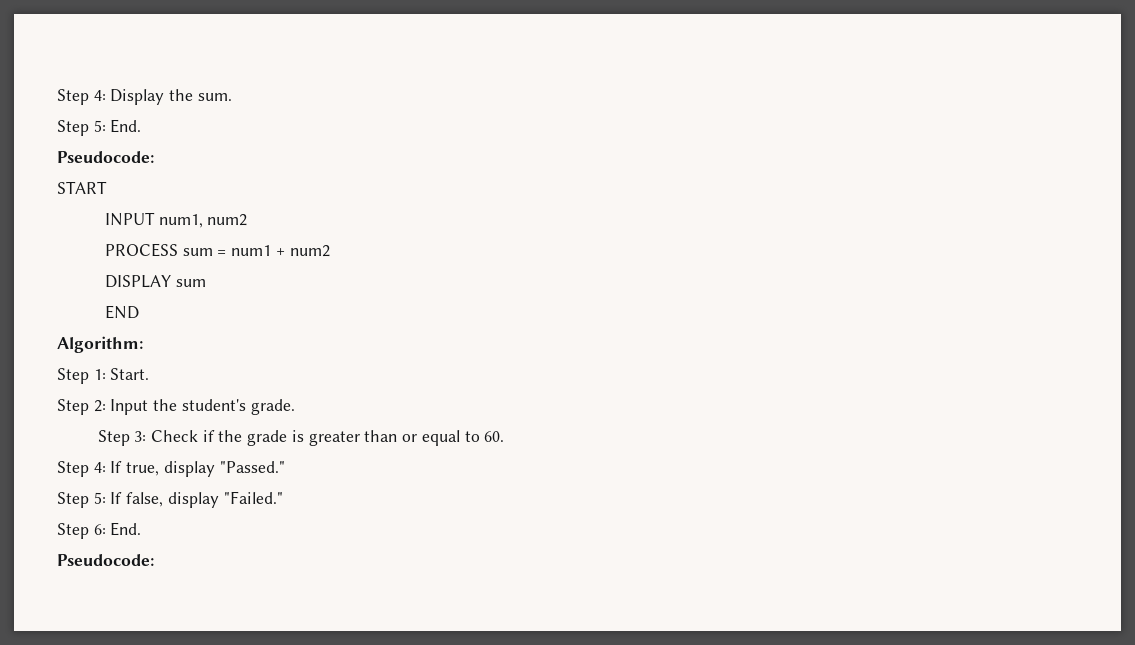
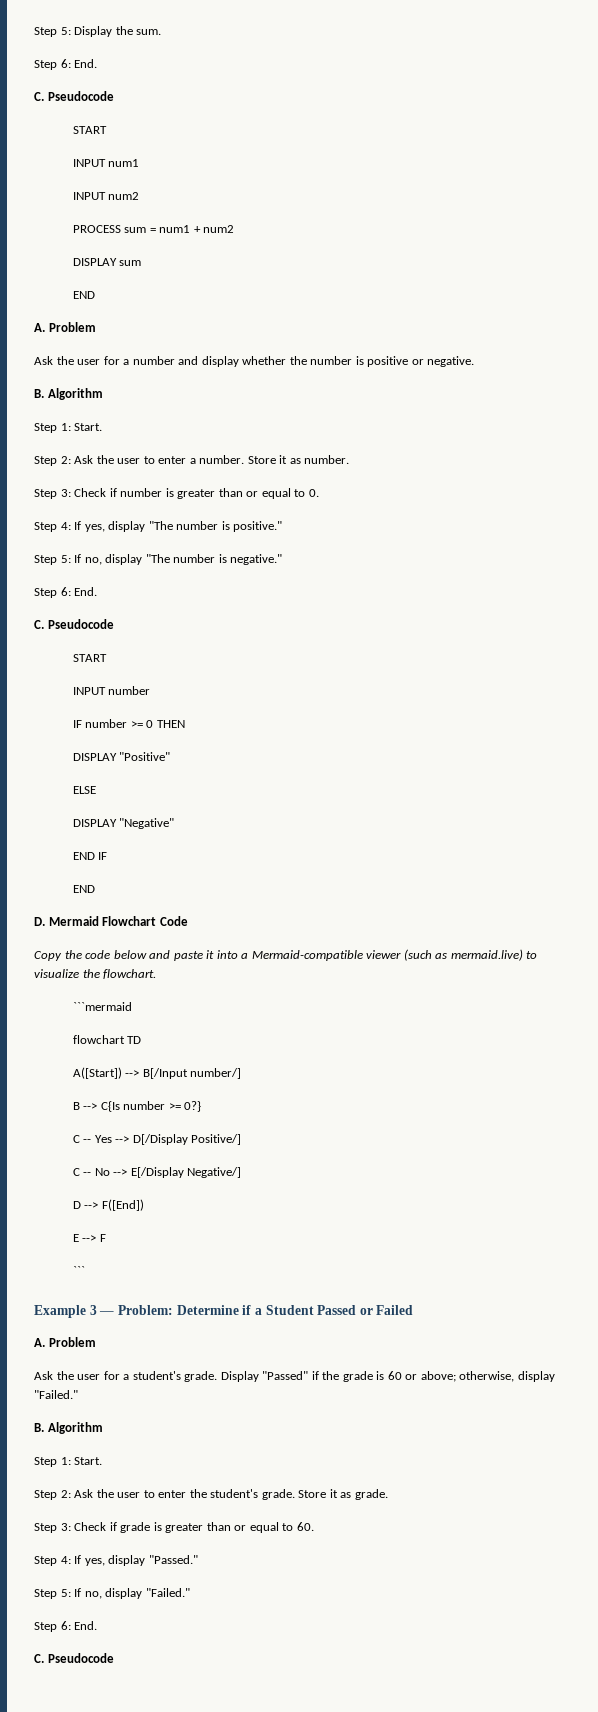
[57,89,106,105] Step 4: -> [34,27,71,37] Step 5:
[93,119,142,133] [57,151,154,163] [57,181,107,194] [104,212,203,228] 5: End. // Pseudocode: // START // INPUT num1, -> [60,59,98,68] [34,91,114,101] [72,126,107,134] [72,159,140,167] [72,192,106,200] 6: End. // C. Pseudocode // START // INPUT num1 // INPUT
[57,336,143,353] [57,368,150,384] [57,399,149,415] Algorithm: // Step 1: Start. // Step 2: Input -> [34,322,96,332] [34,356,475,367] [34,388,103,400] [34,423,103,433] [34,455,350,466] [34,488,319,499] [34,521,283,532] [34,554,283,565] [34,587,98,598] [34,619,114,629] [72,654,107,662] [72,686,151,695] [72,719,185,728] [72,752,171,761] [72,786,96,794] [72,818,175,829] [72,852,108,860] [72,885,95,893] [34,916,188,926] [34,949,538,961] [34,969,157,979] [72,1002,132,1011] [72,1035,142,1044] [72,1067,242,1079] [72,1101,202,1112] [72,1134,242,1145] [72,1167,242,1178] [72,1199,144,1211] [72,1234,106,1242] [72,1266,85,1275] [34,1305,414,1318] [34,1337,96,1347] [34,1371,555,1382] [34,1390,78,1399] [34,1422,103,1434] [34,1457,103,1467] [34,1489,187,1500] A. Problem // Ask the user for a number and display whether the number is positive or negative. // B. Algorithm // Step 1: Start. // Step 2: Ask the user to enter a number. Store it as number. // Step 3: Check if number is greater than or equal to 0. // Step 4: If yes, display "The number is positive." // Step 5: If no, display "The number is negative." // Step 6: End. // C. Pseudocode // START // INPUT number // IF number >= 0 THEN // DISPLAY "Positive" // ELSE // DISPLAY "Negative" // END IF // END // D. Mermaid Flowchart Code // Copy the code below and paste it into a Mermaid-compatible viewer (such as mermaid.live) to visualize the flowchart. // ```mermaid // flowchart TD // A([Start]) --> B[/Input number/] // B --> C{Is number >= 0?} // C -- Yes --> D[/Display Positive/] // C -- No --> E[/Display Negative/] // D --> F([End]) // E --> F // ``` // Example 3 — Problem: Determine if a Student Passed or Failed // A. Problem // Ask the user for a student's grade. Display "Passed" if the grade is 60 or above; otherwise, display "Failed." // B. Algorithm // Step 1: Start. // Step 2: Ask the user to enter
[97,430,243,446] // Step 3: Check if the -> [298,1489,388,1500] [34,1522,117,1533] Store it as grade. // Step 3: Check if
[126,462,160,476] true, -> [84,1558,105,1566] yes,
[126,492,164,507] false, -> [84,1591,102,1599] no,
[57,554,154,566] Pseudocode: -> [34,1653,114,1663] C. Pseudocode

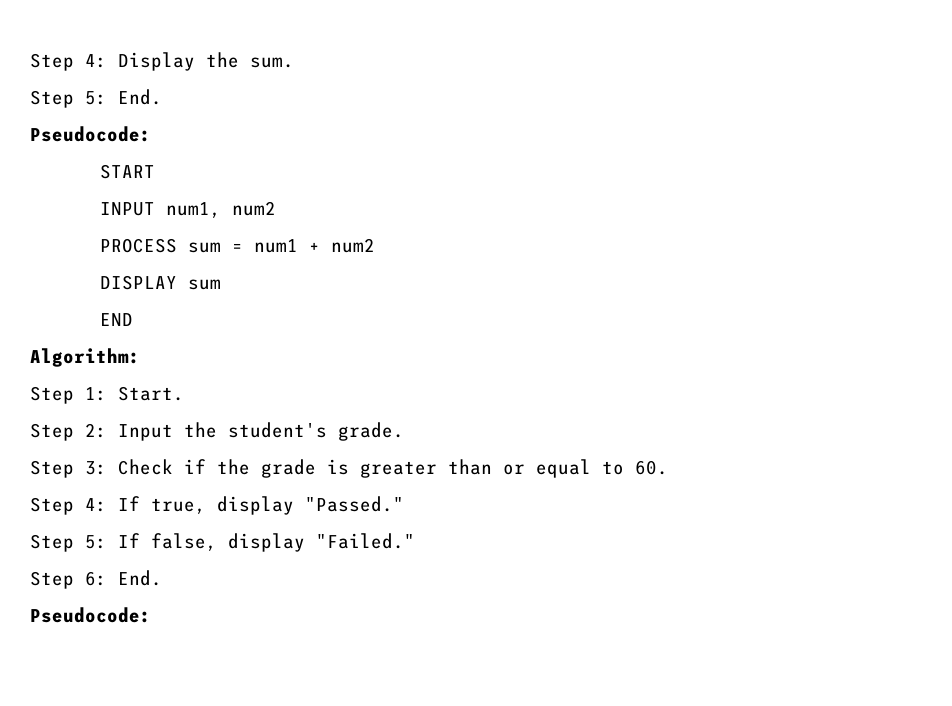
[34,27,71,37] Step 5: -> [30,53,107,71] Step 4:
[60,59,98,68] [34,91,114,101] [72,126,107,134] [72,159,140,167] [72,192,106,200] 6: End. // C. Pseudocode // START // INPUT num1 // INPUT -> [85,89,162,105] [30,126,151,142] [100,164,156,179] [100,202,222,218] 5: End. // Pseudocode: // START // INPUT num1,
[34,322,96,332] [34,356,475,367] [34,388,103,400] [34,423,103,433] [34,455,350,466] [34,488,319,499] [34,521,283,532] [34,554,283,565] [34,587,98,598] [34,619,114,629] [72,654,107,662] [72,686,151,695] [72,719,185,728] [72,752,171,761] [72,786,96,794] [72,818,175,829] [72,852,108,860] [72,885,95,893] [34,916,188,926] [34,949,538,961] [34,969,157,979] [72,1002,132,1011] [72,1035,142,1044] [72,1067,242,1079] [72,1101,202,1112] [72,1134,242,1145] [72,1167,242,1178] [72,1199,144,1211] [72,1234,106,1242] [72,1266,85,1275] [34,1305,414,1318] [34,1337,96,1347] [34,1371,555,1382] [34,1390,78,1399] [34,1422,103,1434] [34,1457,103,1467] [34,1489,187,1500] A. Problem // Ask the user for a number and display whether the number is positive or negative. // B. Algorithm // Step 1: Start. // Step 2: Ask the user to enter a number. Store it as number. // Step 3: Check if number is greater than or equal to 0. // Step 4: If yes, display "The number is positive." // Step 5: If no, display "The number is negative." // Step 6: End. // C. Pseudocode // START // INPUT number // IF number >= 0 THEN // DISPLAY "Positive" // ELSE // DISPLAY "Negative" // END IF // END // D. Mermaid Flowchart Code // Copy the code below and paste it into a Mermaid-compatible viewer (such as mermaid.live) to visualize the flowchart. // ```mermaid // flowchart TD // A([Start]) --> B[/Input number/] // B --> C{Is number >= 0?} // C -- Yes --> D[/Display Positive/] // C -- No --> E[/Display Negative/] // D --> F([End]) // E --> F // ``` // Example 3 — Problem: Determine if a Student Passed or Failed // A. Problem // Ask the user for a student's grade. Display "Passed" if the grade is 60 or above; otherwise, display "Failed." // B. Algorithm // Step 1: Start. // Step 2: Ask the user to enter -> [30,348,140,367] [30,386,184,404] [30,423,173,441] Algorithm: // Step 1: Start. // Step 2: Input
[298,1489,388,1500] [34,1522,117,1533] Store it as grade. // Step 3: Check if -> [30,459,250,478] // Step 3: Check if the
[84,1558,105,1566] yes, -> [151,498,206,514] true,
[84,1591,102,1599] no, -> [151,533,217,551] false,
[34,1653,114,1663] C. Pseudocode -> [30,607,151,623] Pseudocode:

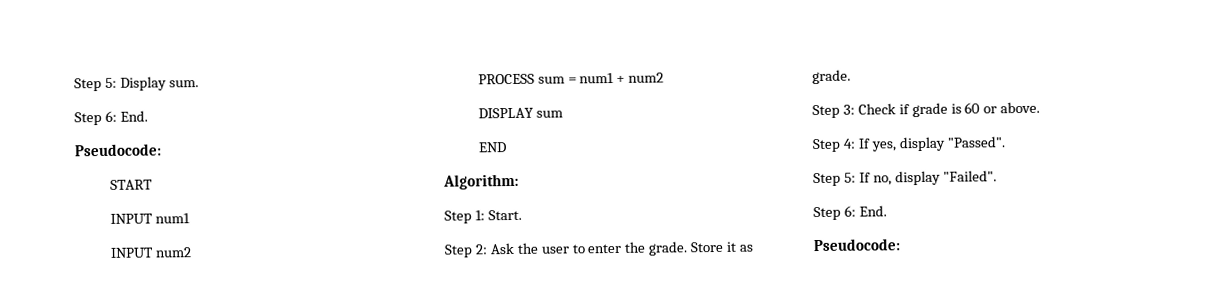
[30,52,239,71] Step 4: Display the -> [74,76,167,92] Step 5: Display
[85,91,107,105] 5: -> [104,110,117,122] 6:
[166,202,222,218] num1, -> [154,213,190,224] [109,247,154,258] num1 // INPUT
[118,422,327,441] Input the student's -> [489,241,754,256] Ask the user to enter the grade. Store it as
[217,459,250,475] the -> (910, 109) none
[360,459,668,478] greater than or equal to 60. -> [964,101,1041,114] 60 or above.
[151,496,404,515] true, display "Passed." -> [870,136,1005,152] yes, display "Passed".
[151,533,415,552] false, display "Failed." -> [872,170,997,186] no, display "Failed".

